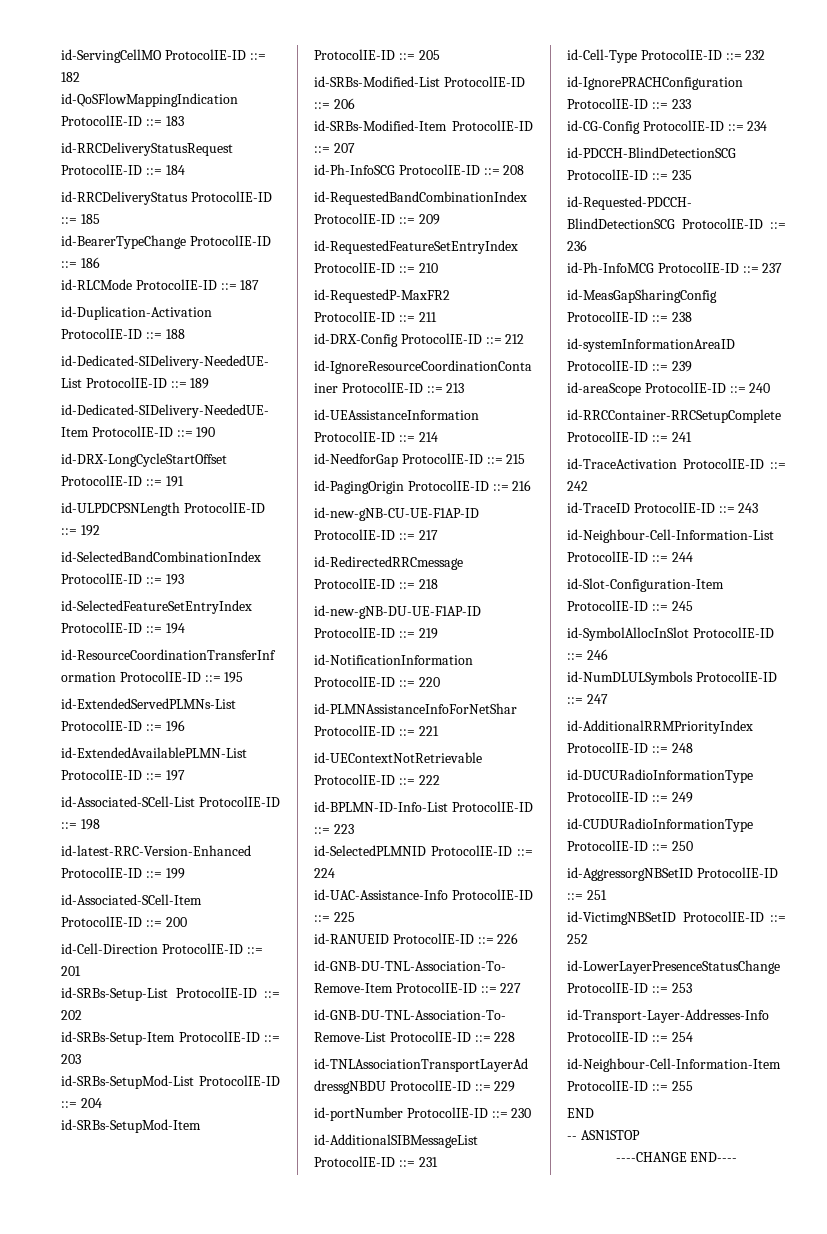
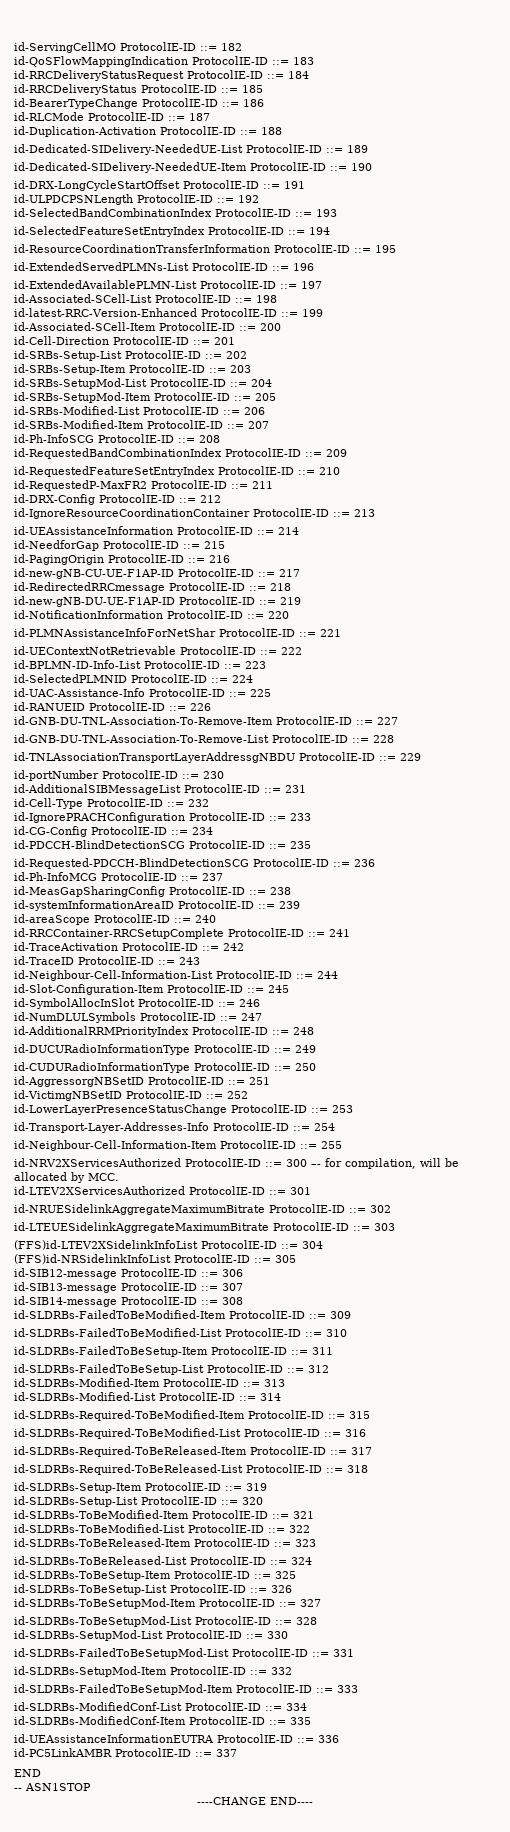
(693, 1086) none -> [14,1158,459,1169] [14,1172,119,1183] [14,1186,311,1195] [14,1204,391,1215] [14,1222,395,1233] [14,1240,323,1250] [14,1254,296,1264] [14,1268,243,1279] [14,1282,243,1293] [14,1296,243,1307] [14,1310,351,1319] [14,1328,347,1337] [14,1346,333,1357] [14,1364,329,1375] [14,1378,285,1387] [14,1392,281,1401] [14,1410,370,1421] [14,1428,366,1439] [14,1446,372,1457] [14,1464,368,1475] [14,1482,267,1493] [14,1496,263,1507] [14,1510,314,1519] [14,1524,310,1533] [14,1538,316,1547] [14,1556,312,1565] [14,1570,296,1581] [14,1584,292,1595] [14,1598,321,1609] [14,1616,317,1627] [14,1630,288,1641] [14,1648,354,1659] [14,1666,292,1677] [14,1684,358,1695] [14,1702,307,1711] [14,1716,311,1725] [14,1734,339,1743] [14,1748,237,1757] // id-NRV2XServicesAuthorized ProtocolIE-ID ::= 300 –- for compilation, will be allocated by MCC. // id-LTEV2XServicesAuthorized ProtocolIE-ID ::= 301 // id-NRUESidelinkAggregateMaximumBitrate ProtocolIE-ID ::= 302 // id-LTEUESidelinkAggregateMaximumBitrate ProtocolIE-ID ::= 303 // (FFS)id-LTEV2XSidelinkInfoList ProtocolIE-ID ::= 304 // (FFS)id-NRSidelinkInfoList ProtocolIE-ID ::= 305 // id-SIB12-message ProtocolIE-ID ::= 306 // id-SIB13-message ProtocolIE-ID ::= 307 // id-SIB14-message ProtocolIE-ID ::= 308 // id-SLDRBs-FailedToBeModified-Item ProtocolIE-ID ::= 309 // id-SLDRBs-FailedToBeModified-List ProtocolIE-ID ::= 310 // id-SLDRBs-FailedToBeSetup-Item ProtocolIE-ID ::= 311 // id-SLDRBs-FailedToBeSetup-List ProtocolIE-ID ::= 312 // id-SLDRBs-Modified-Item ProtocolIE-ID ::= 313 // id-SLDRBs-Modified-List ProtocolIE-ID ::= 314 // id-SLDRBs-Required-ToBeModified-Item ProtocolIE-ID ::= 315 // id-SLDRBs-Required-ToBeModified-List ProtocolIE-ID ::= 316 // id-SLDRBs-Required-ToBeReleased-Item ProtocolIE-ID ::= 317 // id-SLDRBs-Required-ToBeReleased-List ProtocolIE-ID ::= 318 // id-SLDRBs-Setup-Item ProtocolIE-ID ::= 319 // id-SLDRBs-Setup-List ProtocolIE-ID ::= 320 // id-SLDRBs-ToBeModified-Item ProtocolIE-ID ::= 321 // id-SLDRBs-ToBeModified-List ProtocolIE-ID ::= 322 // id-SLDRBs-ToBeReleased-Item ProtocolIE-ID ::= 323 // id-SLDRBs-ToBeReleased-List ProtocolIE-ID ::= 324 // id-SLDRBs-ToBeSetup-Item ProtocolIE-ID ::= 325 // id-SLDRBs-ToBeSetup-List ProtocolIE-ID ::= 326 // id-SLDRBs-ToBeSetupMod-Item ProtocolIE-ID ::= 327 // id-SLDRBs-ToBeSetupMod-List ProtocolIE-ID ::= 328 // id-SLDRBs-SetupMod-List ProtocolIE-ID ::= 330 // id-SLDRBs-FailedToBeSetupMod-List ProtocolIE-ID ::= 331 // id-SLDRBs-SetupMod-Item ProtocolIE-ID ::= 332 // id-SLDRBs-FailedToBeSetupMod-Item ProtocolIE-ID ::= 333 // id-SLDRBs-ModifiedConf-List ProtocolIE-ID ::= 334 // id-SLDRBs-ModifiedConf-Item ProtocolIE-ID ::= 335 // id-UEAssistanceInformationEUTRA ProtocolIE-ID ::= 336 // id-PC5LinkAMBR ProtocolIE-ID ::= 337

